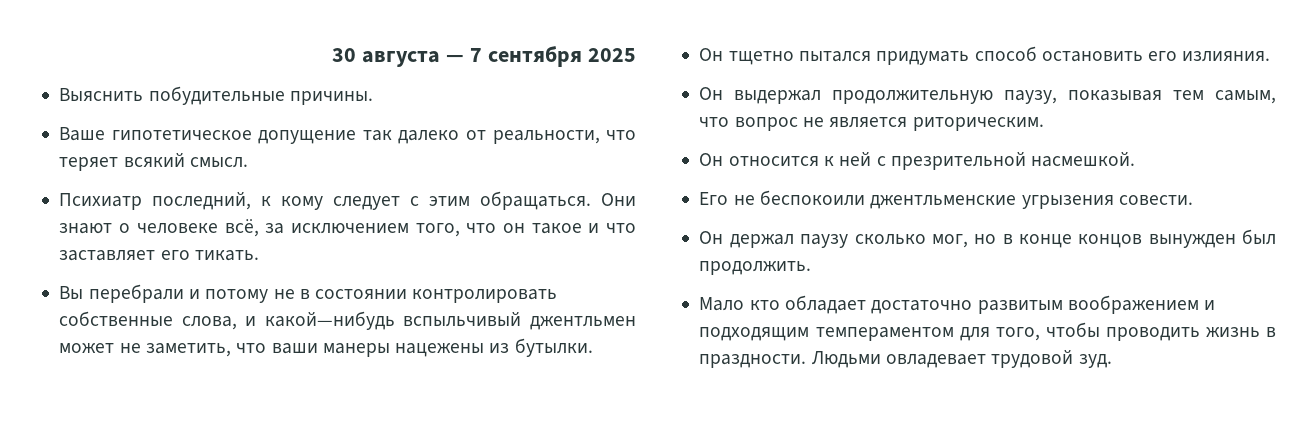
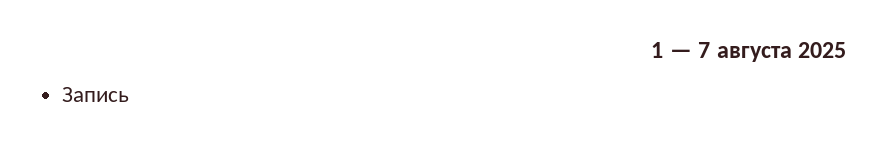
[332,48,441,67] 30 августа -> [651,42,664,58] 1
[488,45,583,67] сентября -> [716,46,792,62] августа
[59,86,373,105] [59,127,636,144] [59,152,248,171] [59,191,637,210] [59,219,636,237] [59,250,259,261] [59,284,558,303] [59,311,636,330] [59,338,593,357] [699,46,1271,65] [699,87,1276,104] [699,117,1044,131] [699,151,1136,170] [699,190,1193,209] [699,229,1276,248] [699,261,812,275] [699,295,1216,314] [699,322,1276,341] [699,349,1112,368] Выяснить побудительные причины. // Ваше гипотетическое допущение так далеко от реальности, что теряет всякий смысл. // Психиатр последний, к кому следует с этим обращаться. Они знают о человеке всё, за исключением того, что он такое и что заставляет его тикать. // Вы перебрали и потому не в состоянии контролировать собственные слова, и какой—нибудь вспыльчивый джентльмен может не заметить, что ваши манеры нацежены из бутылки. // Он тщетно пытался придумать способ остановить его излияния. // Он выдержал продолжительную паузу, показывая тем самым, что вопрос не является риторическим. // Он относится к ней с презрительной насмешкой. // Его не беспокоили джентльменские угрызения совести. // Он держал паузу сколько мог, но в конце концов вынужден был продолжить. // Мало кто обладает достаточно развитым воображением и подходящим темпераментом для того, чтобы проводить жизнь в праздности. Людьми овладевает трудовой зуд. -> [62,87,130,102] Запись

